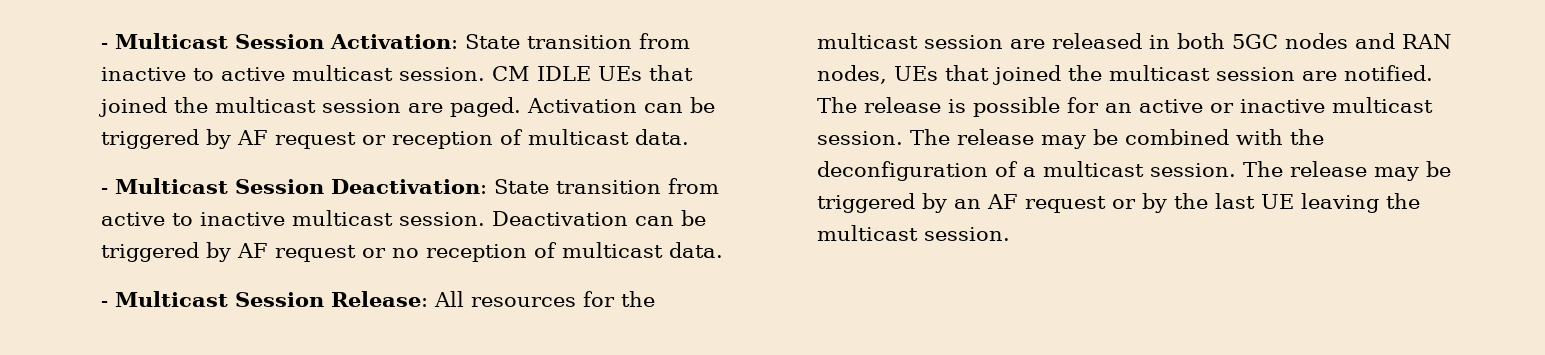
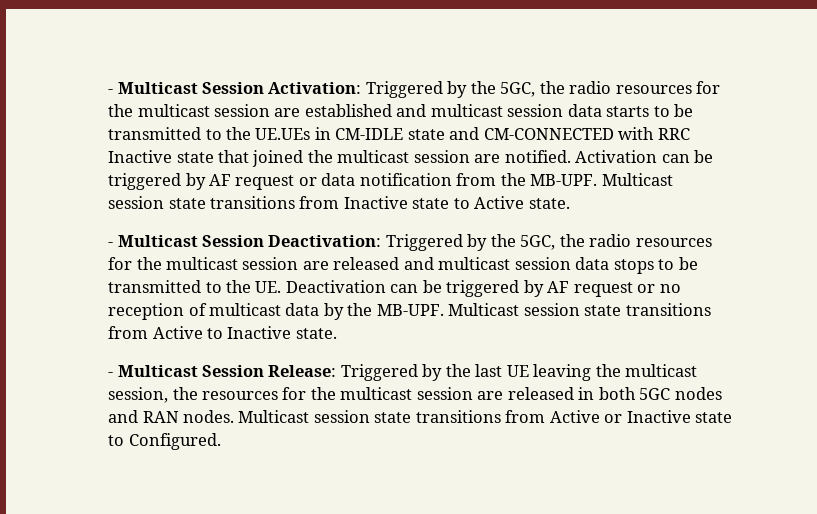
[464,33,690,49] [100,65,693,81] [97,97,521,117] State transition from inactive to active multicast session. CM IDLE UEs that joined the multicast session are paged. -> [365,81,721,98] [108,104,694,117] [108,127,690,140] [108,150,571,167] Triggered by the 5GC, the radio resources for the multicast session are established and multicast session data starts to be transmitted to the UE.UEs in CM-IDLE state and CM-CONNECTED with RRC Inactive state that joined the multicast session are notified.
[391,129,689,149] [100,178,719,194] [100,210,485,226] reception of multicast data. // - Multicast Session Deactivation: State transition from active to inactive multicast session. -> [321,173,673,186] [108,196,570,209] [108,234,712,251] [108,257,698,274] [108,280,282,293] data notification from the MB-UPF. Multicast session state transitions from Inactive state to Active state. // - Multicast Session Deactivation: Triggered by the 5GC, the radio resources for the multicast session are released and multicast session data stops to be transmitted to the UE.
[668,242,723,258] [100,291,464,307] data. // - Multicast Session Release: All -> [285,303,711,320] [108,326,337,339] [108,364,698,381] [108,387,198,403] data by the MB-UPF. Multicast session state transitions from Active to Inactive state. // - Multicast Session Release: Triggered by the last UE leaving the multicast session, the
[816,65,1433,85] [816,97,1433,117] [816,129,1324,149] [816,161,1451,181] [816,193,1420,213] [816,225,1010,241] nodes, UEs that joined the multicast session are notified. The release is possible for an active or inactive multicast session. The release may be combined with the deconfiguration of a multicast session. The release may be triggered by an AF request or by the last UE leaving the multicast session. -> [182,410,733,423] [108,433,221,450] nodes. Multicast session state transitions from Active or Inactive state to Configured.

